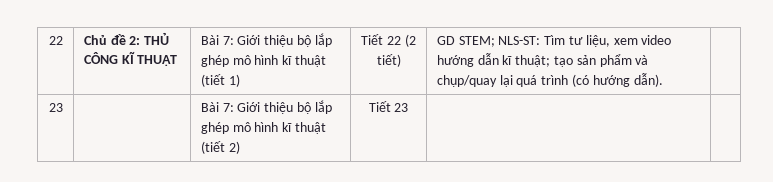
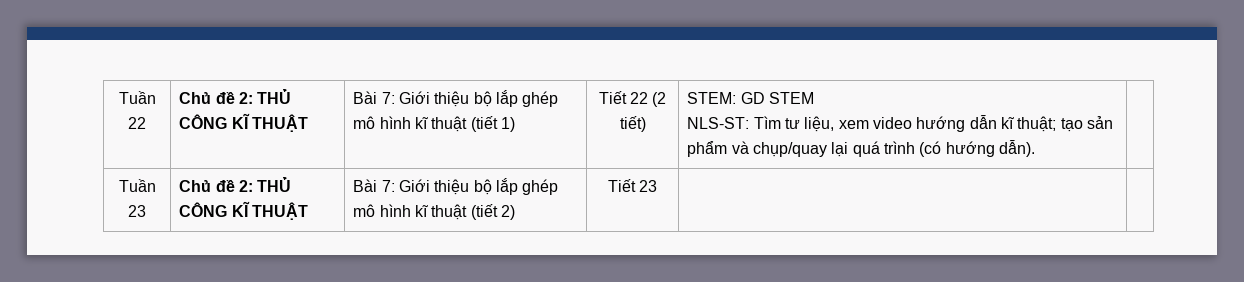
(48, 40) none -> [118,91,156,104] Tuần
[436,36,495,47] GD STEM; -> [687,92,814,104] STEM: GD STEM //
[48,103,63,112] 23 | -> [118,179,156,192] [128,205,146,217] [179,177,292,192] [179,201,308,220] Tuần 23 | Chủ đề 2: THỦ CÔNG KĨ THUẬT

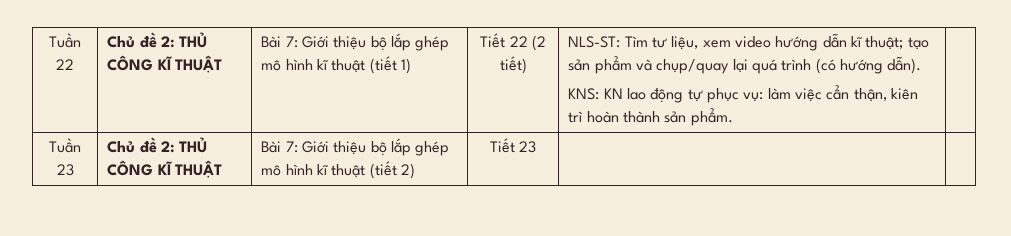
[687,92,814,104] STEM: GD STEM // -> (527, 65) none
(1035, 148) none -> [568,85,918,103] [568,108,733,126] // KNS: KN lao động tự phục vụ: làm việc cẩn thận, kiên trì hoàn thành sản phẩm.

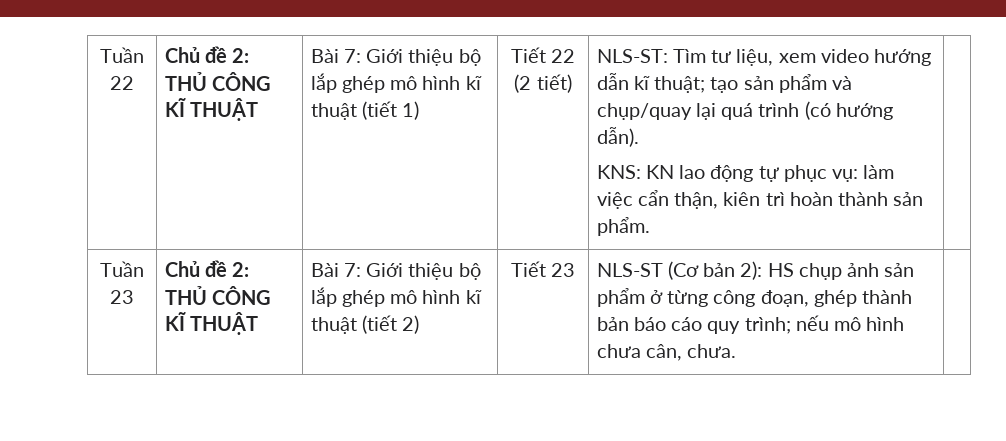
(537, 147) none -> [596,261,915,280] [596,288,913,307] [596,315,905,334] [596,344,737,361] NLS-ST (Cơ bản 2): HS chụp ảnh sản phẩm ở từng công đoạn, ghép thành bản báo cáo quy trình; nếu mô hình chưa cân, chưa.

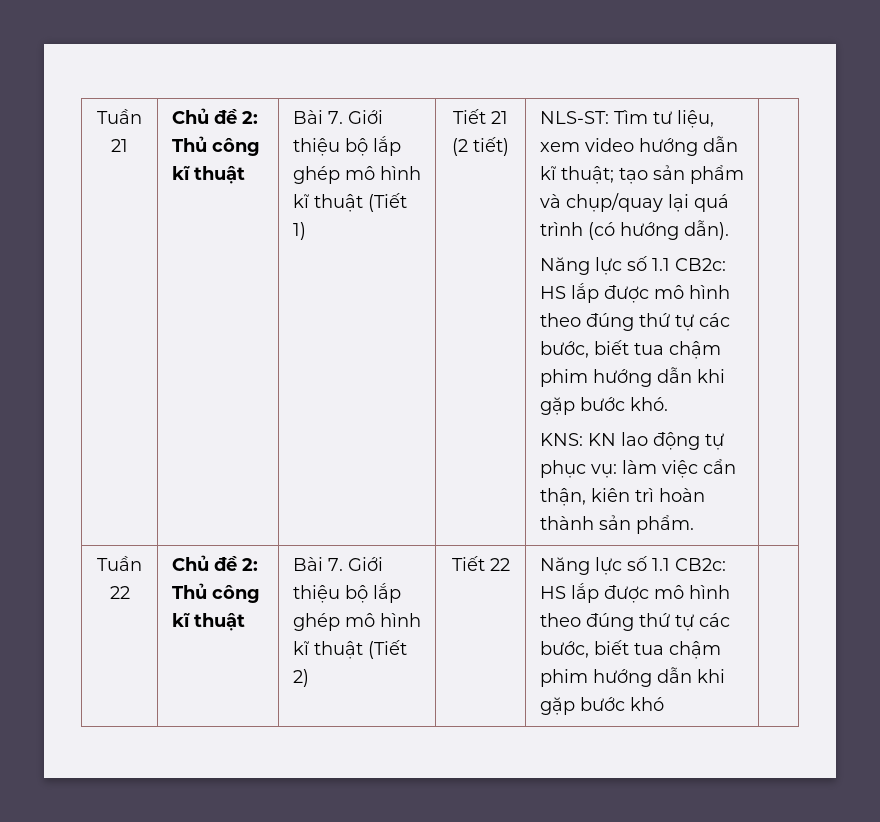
[100,47,144,63] [110,76,134,90] [164,46,250,63] [164,72,271,91] [164,98,258,121] [310,49,481,66] [310,73,482,93] [310,101,397,120] Tuần 22 | Chủ đề 2: THỦ CÔNG KĨ THUẬT | Bài 7: Giới thiệu bộ lắp ghép mô hình kĩ thuật (tiết -> [97,109,142,124] [111,139,128,152] [171,108,258,124] [171,136,260,156] [171,166,245,184] [292,110,383,124] [292,136,401,156] [292,166,421,184] [292,193,407,212] Tuần 21 | Chủ đề 2: Thủ công kĩ thuật | Bài 7. Giới thiệu bộ lắp ghép mô hình kĩ thuật (Tiết
[551,49,576,63] 22 -> [491,111,508,124] 21
(639, 137) none -> [539,256,726,275] [539,283,730,303] [539,313,730,331] [539,340,721,359] [539,367,725,387] [539,397,668,415] // Năng lực số 1.1 CB2c: HS lắp được mô hình theo đúng thứ tự các bước, biết tua chậm phim hướng dẫn khi gặp bước khó.
[110,290,134,304] [164,260,250,277] [164,286,271,305] [164,312,258,335] [310,263,481,280] [310,287,482,307] [310,315,397,334] 23 | Chủ đề 2: THỦ CÔNG KĨ THUẬT | Bài 7: Giới thiệu bộ lắp ghép mô hình kĩ thuật (tiết -> [109,586,130,599] [171,555,258,571] [171,583,260,603] [171,613,245,631] [292,557,383,571] [292,583,401,603] [292,613,421,631] [292,640,407,659] 22 | Chủ đề 2: Thủ công kĩ thuật | Bài 7. Giới thiệu bộ lắp ghép mô hình kĩ thuật (Tiết
[551,263,576,277] [596,261,915,280] [596,288,913,307] [596,315,905,334] [596,344,737,361] 23 | NLS-ST (Cơ bản 2): HS chụp ảnh sản phẩm ở từng công đoạn, ghép thành bản báo cáo quy trình; nếu mô hình chưa cân, chưa. -> [489,558,510,571] [539,556,726,575] [539,583,730,603] [539,613,730,631] [539,640,721,659] [539,667,725,687] [539,697,664,715] 22 | Năng lực số 1.1 CB2c: HS lắp được mô hình theo đúng thứ tự các bước, biết tua chậm phim hướng dẫn khi gặp bước khó

